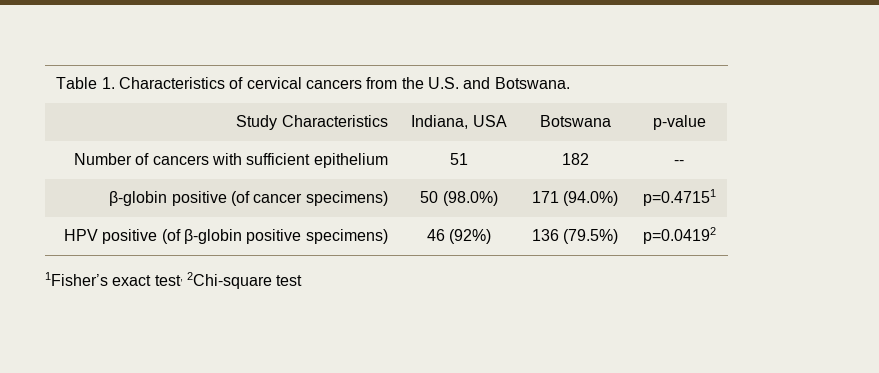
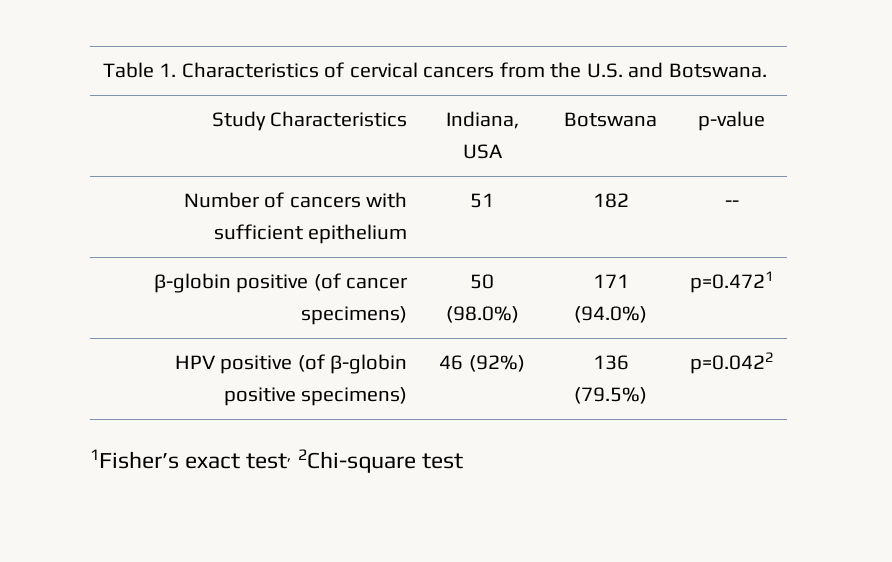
[642,189,716,206] p=0.47151 -> [690,271,773,293] p=0.4721
[642,227,716,244] p=0.04192 -> [690,352,773,374] p=0.0422

